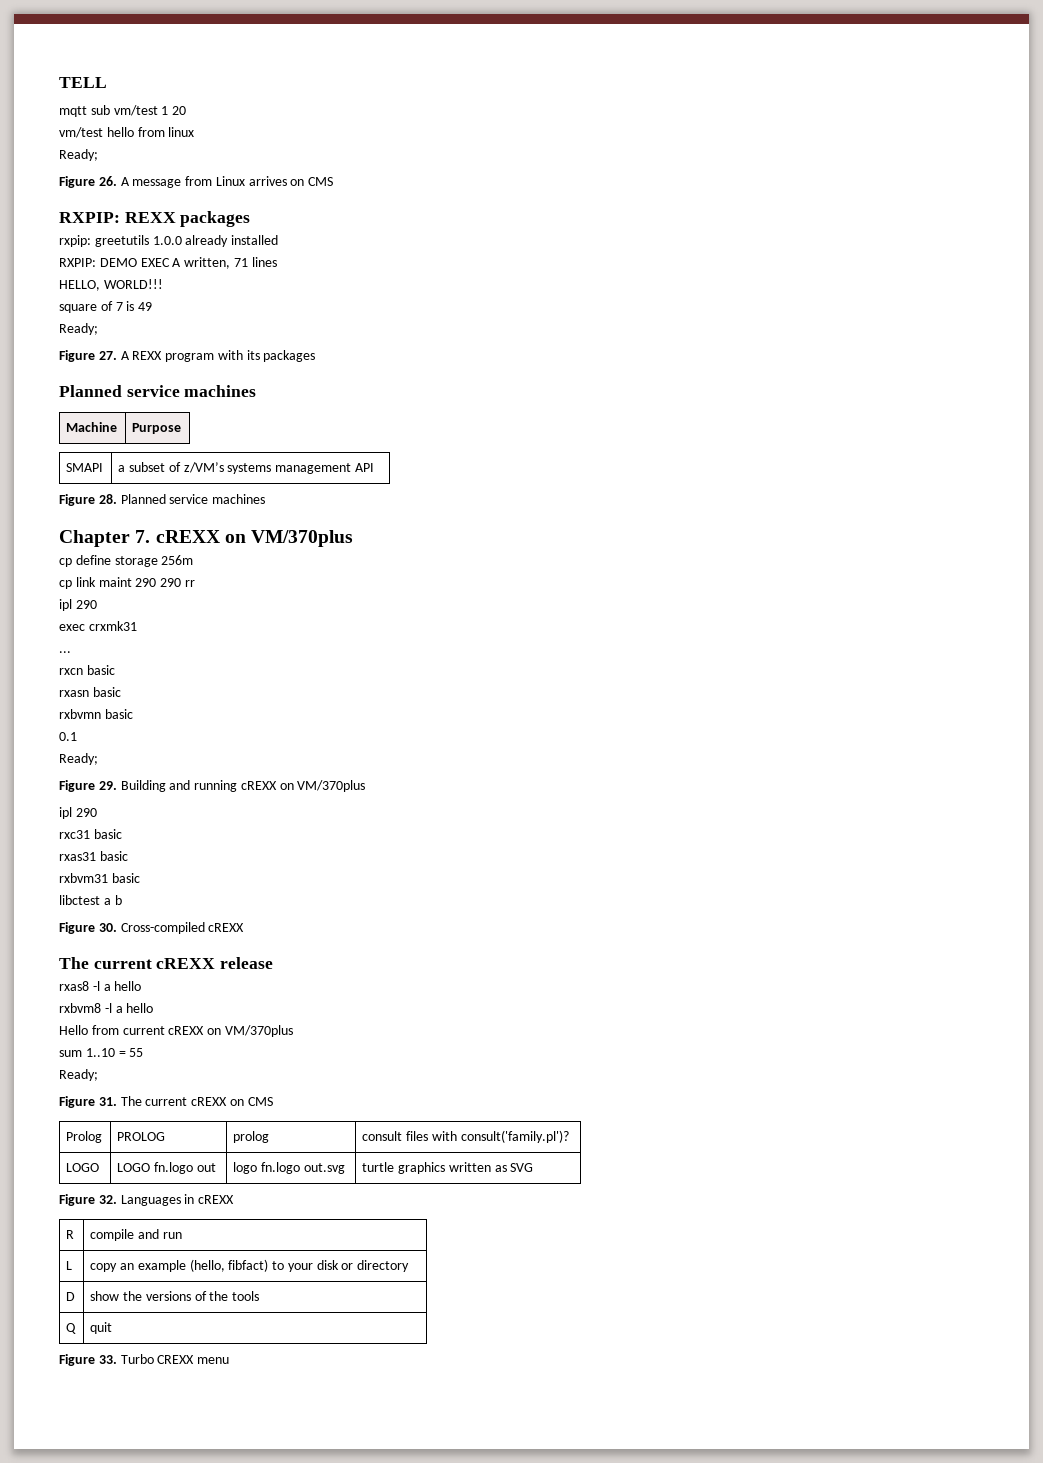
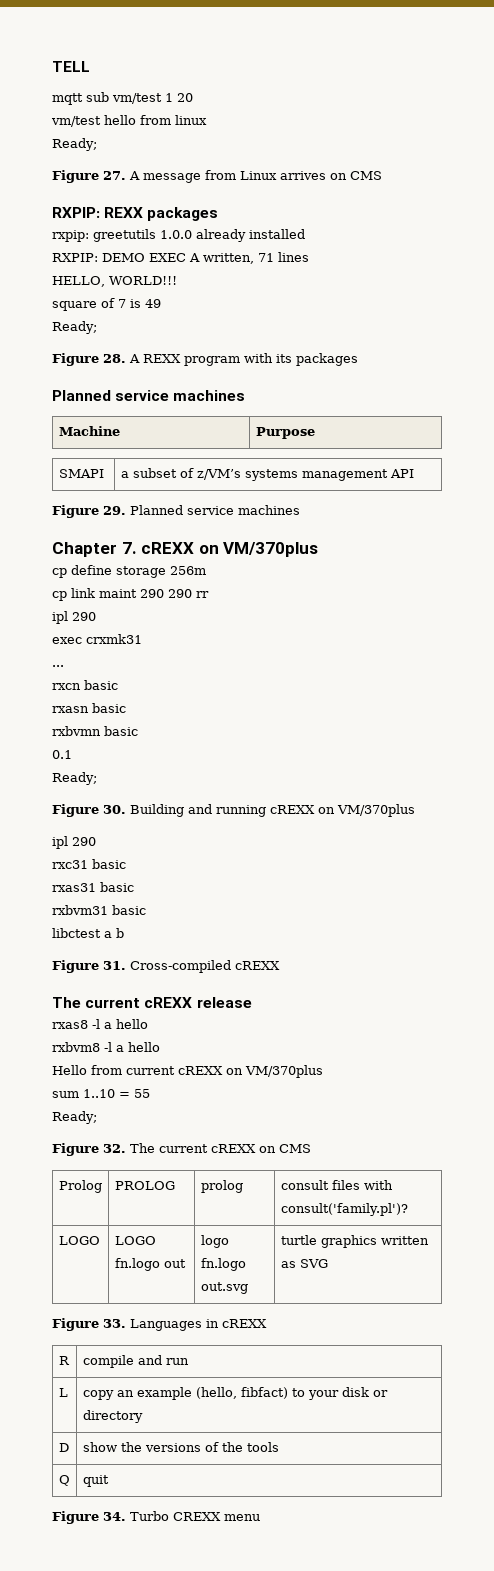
[98,176,117,186] 26. -> [103,171,126,180] 27.
[98,351,117,360] 27. -> [103,354,126,363] 28.
[98,494,117,504] 28. -> [103,506,126,515] 29.
[98,781,117,790] 29. -> [103,805,126,814] 30.
[98,923,117,932] 30. -> [103,961,126,970] 31.
[98,1097,117,1106] 31. -> [103,1144,126,1153] 32.
[98,1195,117,1204] 32. -> [103,1319,126,1328] 33.
[98,1355,117,1364] 33. -> [103,1512,126,1521] 34.

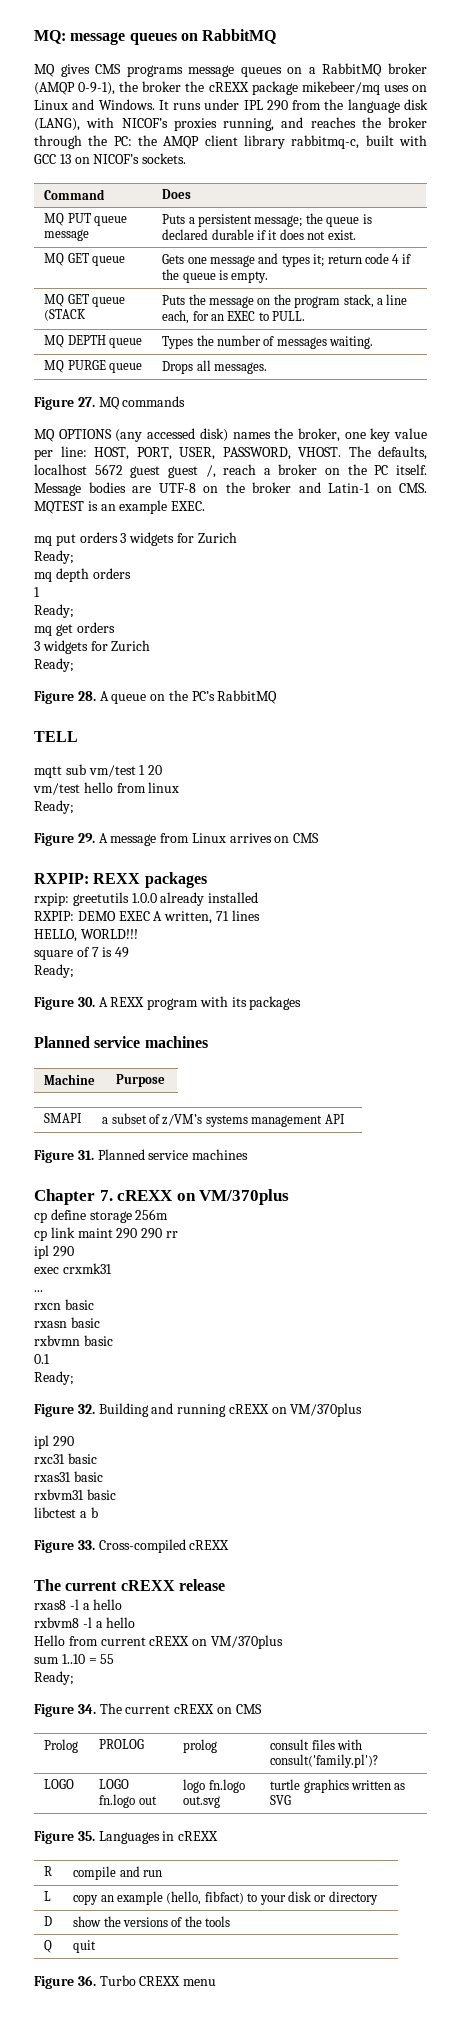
(52, 66) none -> [34,29,277,45] [34,63,427,77] [34,81,427,95] [34,99,428,113] [34,117,427,131] [34,135,427,149] [34,153,187,164] [44,189,106,200] [162,189,192,199] [44,213,128,226] [44,229,90,241] [162,213,372,227] [162,229,356,240] [44,253,126,266] [162,253,411,267] [162,269,269,283] [44,294,126,307] [44,309,87,321] [162,294,408,308] [162,310,306,324] [44,335,143,348] [162,335,374,349] [44,360,143,373] [162,360,268,374] [34,396,186,410] [34,428,427,442] [34,446,427,460] [34,464,427,478] [34,482,427,496] [34,500,206,514] [34,532,237,546] [34,550,74,564] [34,568,131,582] [34,587,40,597] [34,604,74,618] [34,622,115,636] [34,640,151,654] [34,658,74,672] [34,690,278,704] MQ: message queues on RabbitMQ // MQ gives CMS programs message queues on a RabbitMQ broker (AMQP 0-9-1), the broker the cREXX package mikebeer/mq uses on Linux and Windows. It runs under IPL 290 from the language disk (LANG), with NICOF’s proxies running, and reaches the broker through the PC: the AMQP client library rabbitmq-c, built with GCC 13 on NICOF’s sockets. // Command | Does // MQ PUT queue message | Puts a persistent message; the queue is declared durable if it does not exist. // MQ GET queue | Gets one message and types it; return code 4 if the queue is empty. // MQ GET queue (STACK | Puts the message on the program stack, a line each, for an EXEC to PULL. // MQ DEPTH queue | Types the number of messages waiting. // MQ PURGE queue | Drops all messages. // Figure 27. MQ commands // MQ OPTIONS (any accessed disk) names the broker, one key value per line: HOST, PORT, USER, PASSWORD, VHOST. The defaults, localhost 5672 guest guest /, reach a broker on the PC itself. Message bodies are UTF-8 on the broker and Latin-1 on CMS. MQTEST is an example EXEC. // mq put orders 3 widgets for Zurich // Ready; // mq depth orders // 1 // Ready; // mq get orders // 3 widgets for Zurich // Ready; // Figure 28. A queue on the PC’s RabbitMQ //
[103,171,126,180] 27. -> [77,833,95,843] 29.
[103,354,126,363] 28. -> [77,997,95,1007] 30.
[103,506,126,515] 29. -> [77,1150,94,1160] 31.
[103,805,126,814] 30. -> [77,1404,95,1414] 32.
[103,961,126,970] 31. -> [77,1540,95,1550] 33.
[103,1144,126,1153] 32. -> [77,1704,96,1714] 34.
[103,1319,126,1328] 33. -> [77,1831,95,1841] 35.
[103,1512,126,1521] 34. -> [77,1975,96,1986] 36.

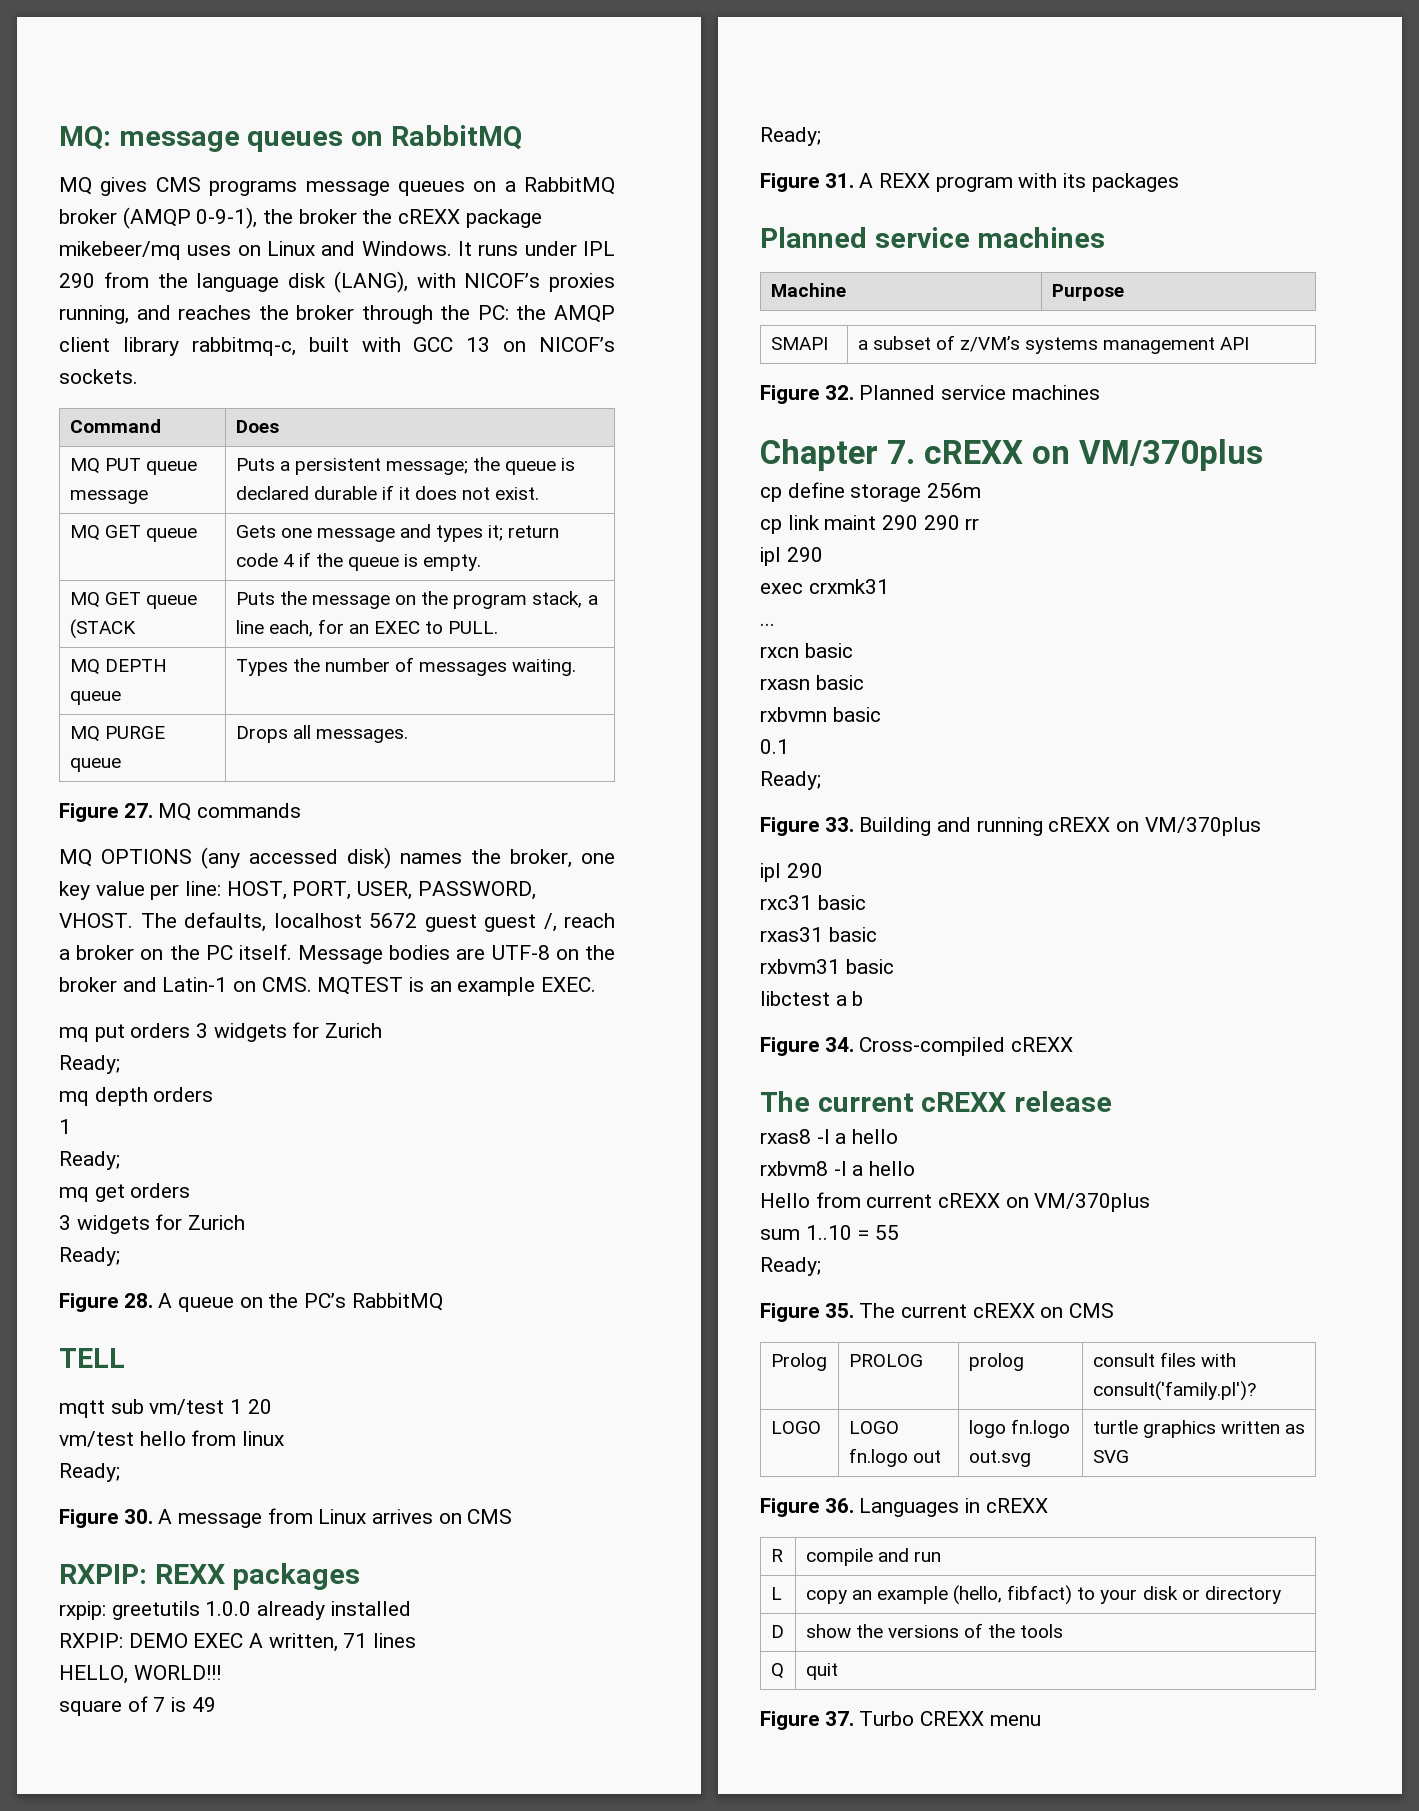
[77,833,95,843] 29. -> [123,1509,153,1524] 30.
[77,997,95,1007] 30. -> [824,173,854,188] 31.
[77,1150,94,1160] 31. -> [824,385,854,400] 32.
[77,1404,95,1414] 32. -> [824,817,854,832] 33.
[77,1540,95,1550] 33. -> [824,1037,854,1052] 34.
[77,1704,96,1714] 34. -> [824,1303,854,1318] 35.
[77,1831,95,1841] 35. -> [824,1498,854,1513] 36.
[77,1975,96,1986] 36. -> [824,1711,854,1726] 37.

